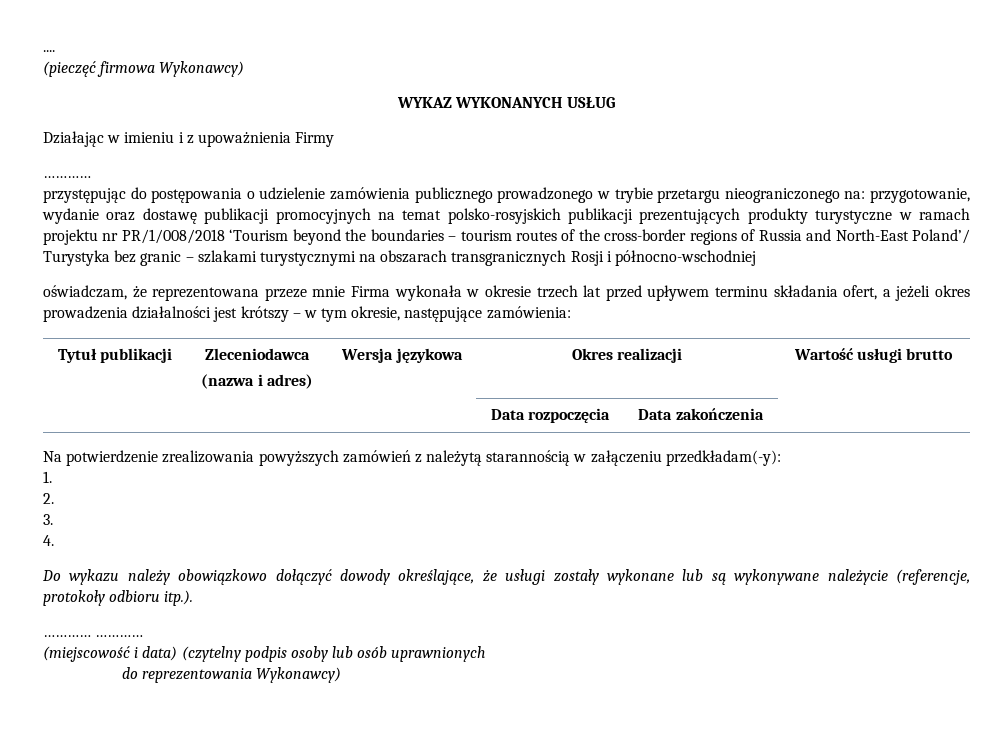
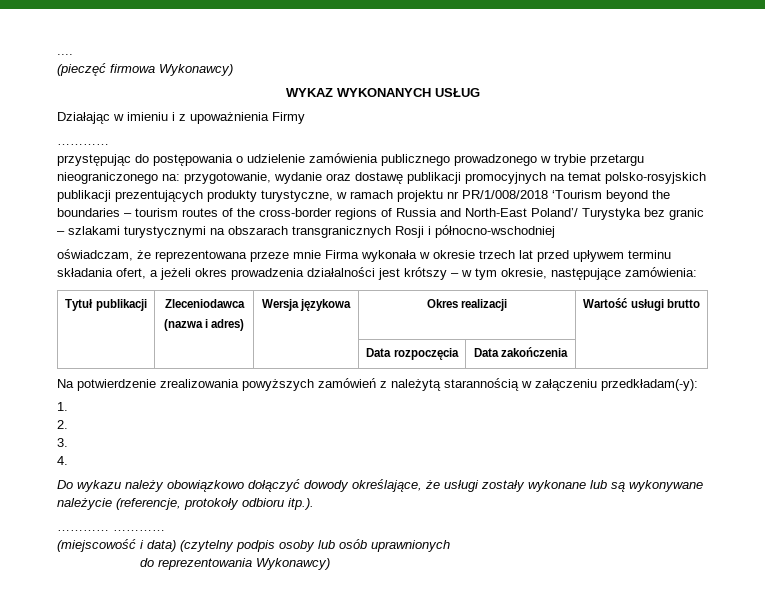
[815,210,893,224] turystyczne -> [261,190,333,202] turystyczne,

